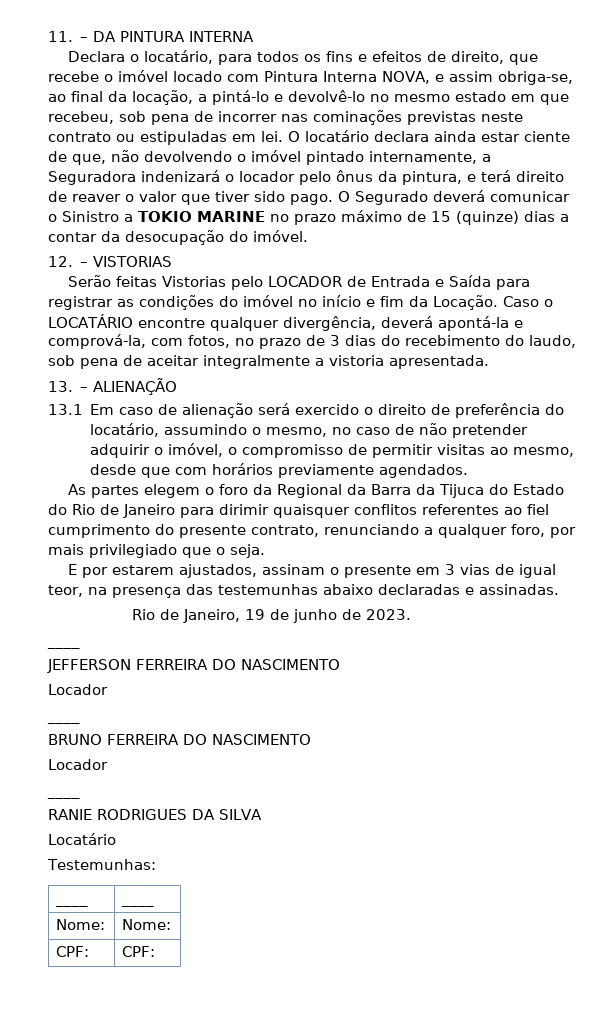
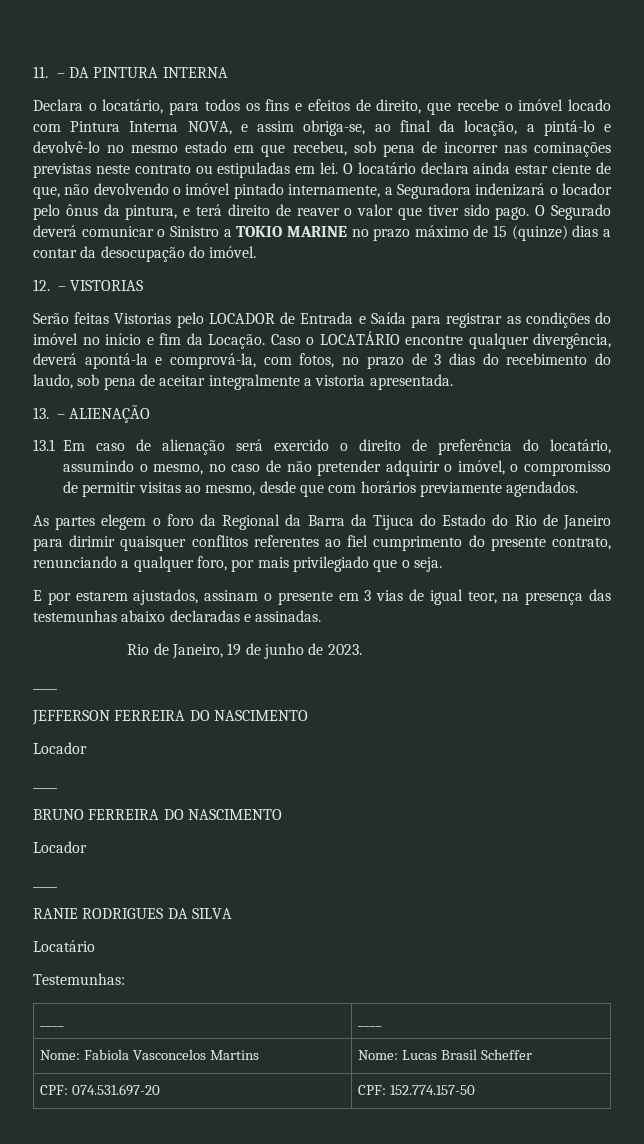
[122,919,172,930] [56,946,90,957] [122,946,156,957] | Nome: // CPF: | CPF: -> [84,1049,259,1060] [358,1049,532,1060] [40,1084,161,1096] [358,1085,476,1095] Fabiola Vasconcelos Martins | Nome: Lucas Brasil Scheffer // CPF: 074.531.697-20 | CPF: 152.774.157-50

